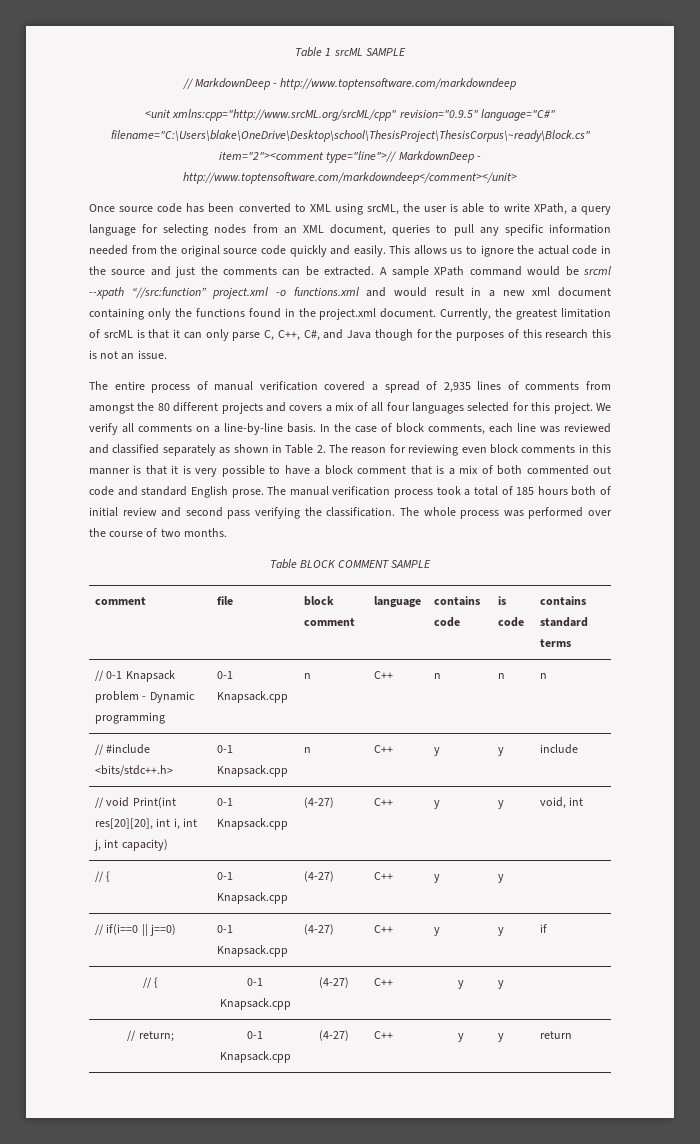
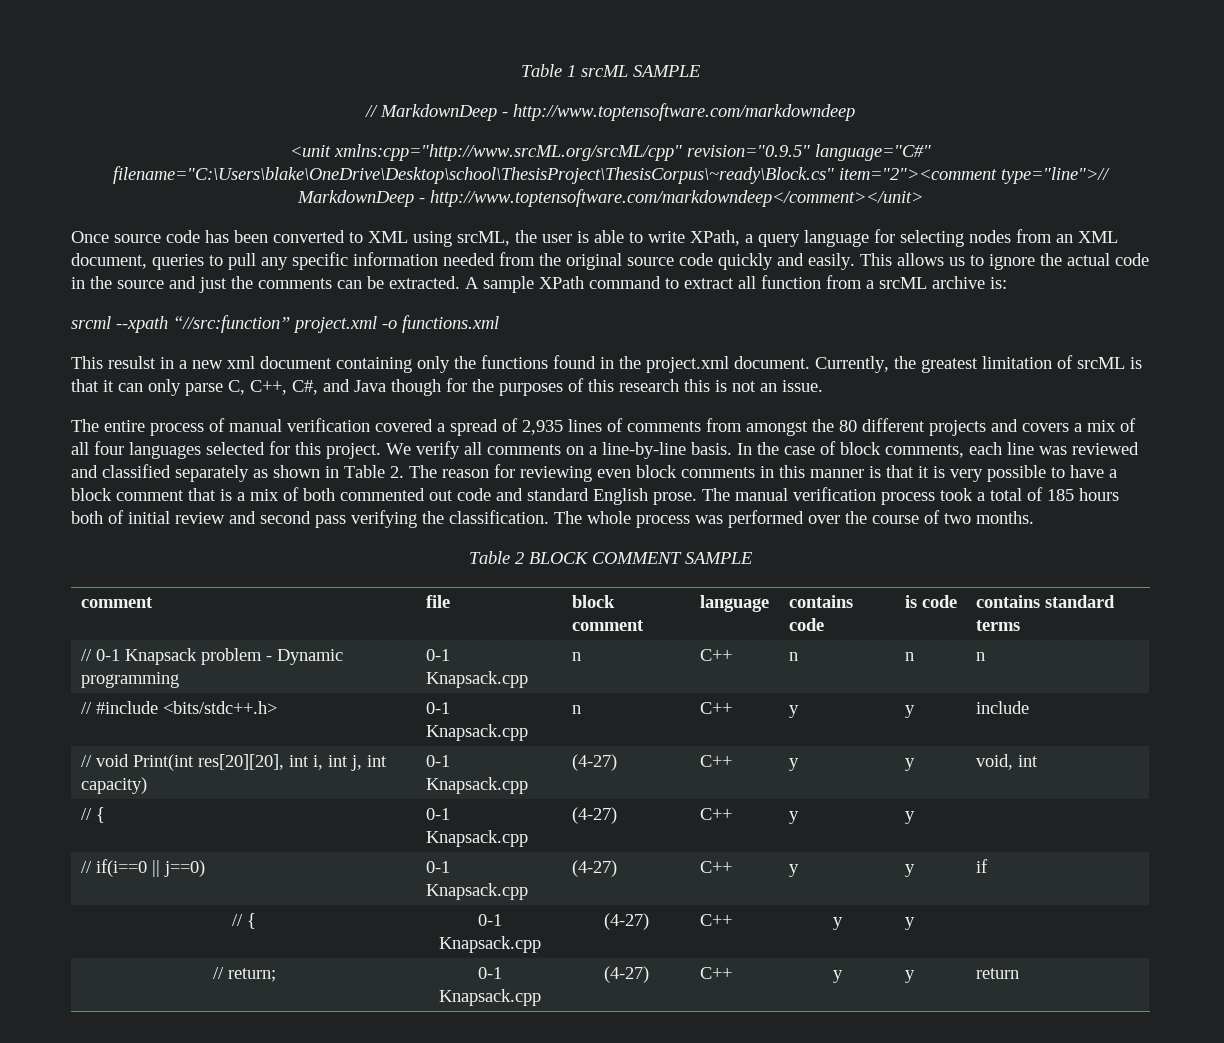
[527,266,579,276] would be -> [665,275,1007,289] to extract all function from a srcML archive is: //
[366,287,464,297] and would result -> [71,356,156,369] // This resulst
(297, 564) none -> [515,552,524,564] 2

